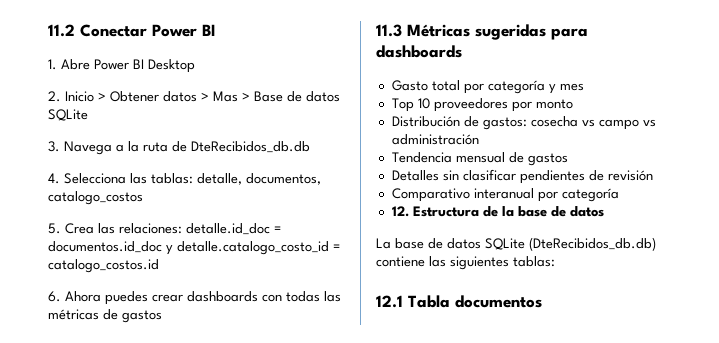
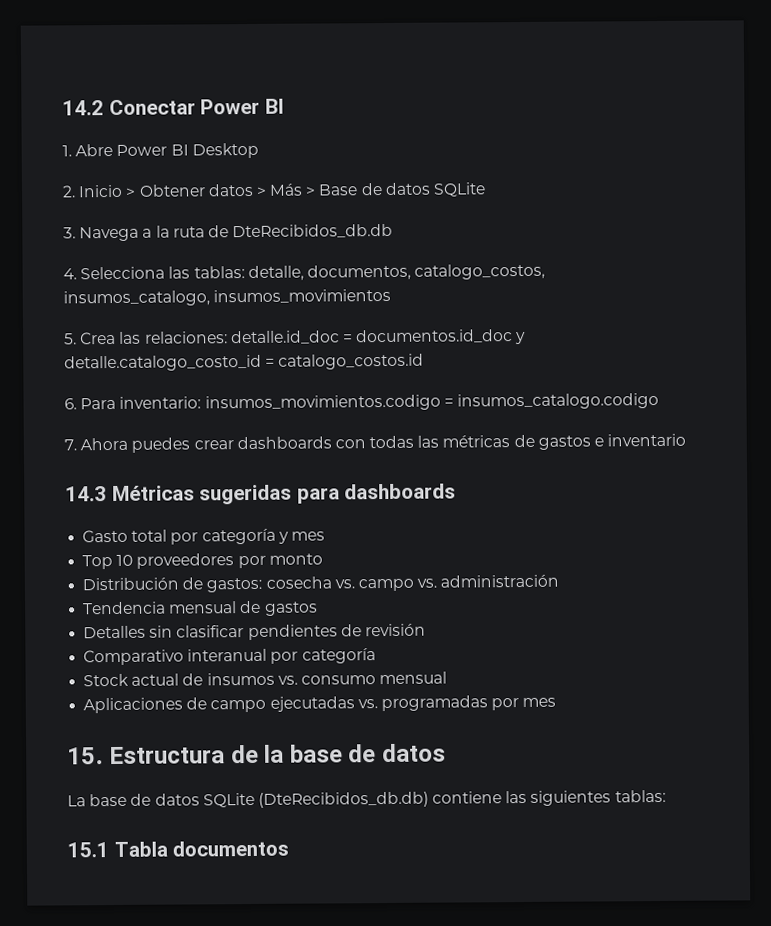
[48,24,75,37] 11.2 -> [62,100,104,116] 14.2
[213,91,238,102] Mas -> [269,183,304,196] Más
[48,191,143,205] catalogo_costos -> [414,263,546,280] [63,288,392,307] catalogo_costos, insumos_catalogo, insumos_movimientos
(61, 296) none -> [80,392,659,412] [64,439,77,451] Para inventario: insumos_movimientos.codigo = insumos_catalogo.codigo // 7.
[376,24,402,37] // 11.3 -> [594,433,687,447] [65,486,107,502] e inventario // 14.3
[581,119,656,130] vs campo vs -> [334,578,438,592] vs. campo vs.
[391,206,409,217] 12. -> [83,671,448,687] [83,695,557,714] [67,747,104,765] Stock actual de insumos vs. consumo mensual // Aplicaciones de campo ejecutadas vs. programadas por mes // 15.
[376,295,403,308] 12.1 -> [67,842,109,858] 15.1

